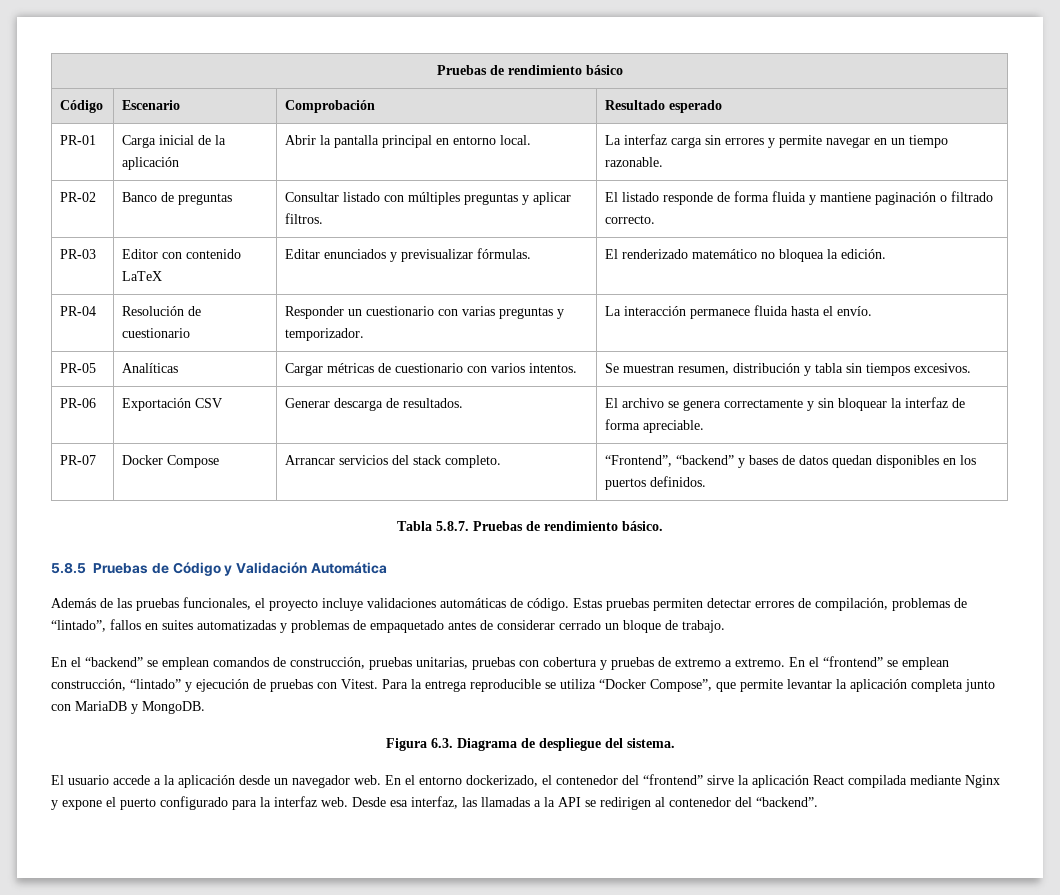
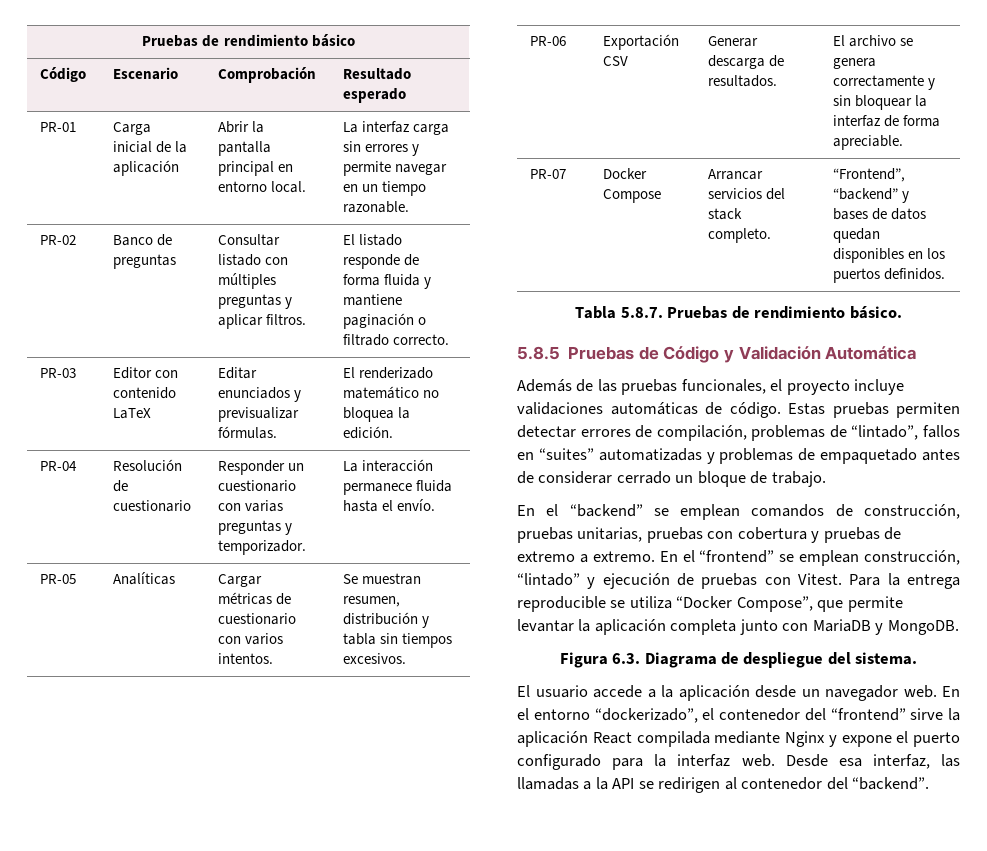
[162,620,193,630] suites -> [538,448,594,460] “suites”
[466,775,538,787] dockerizado, -> [594,708,698,723] “dockerizado”,

